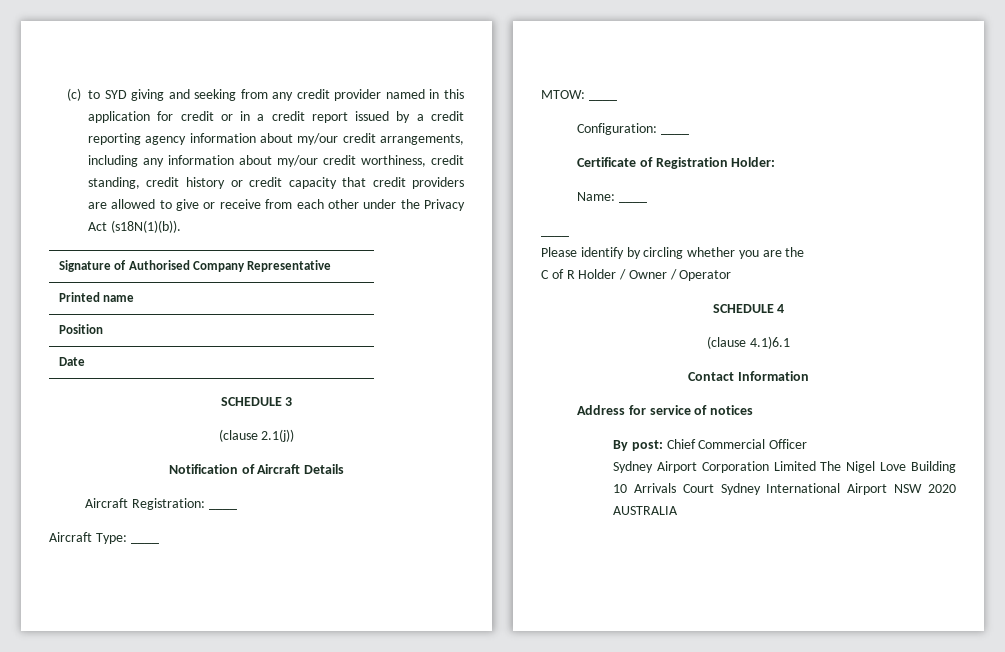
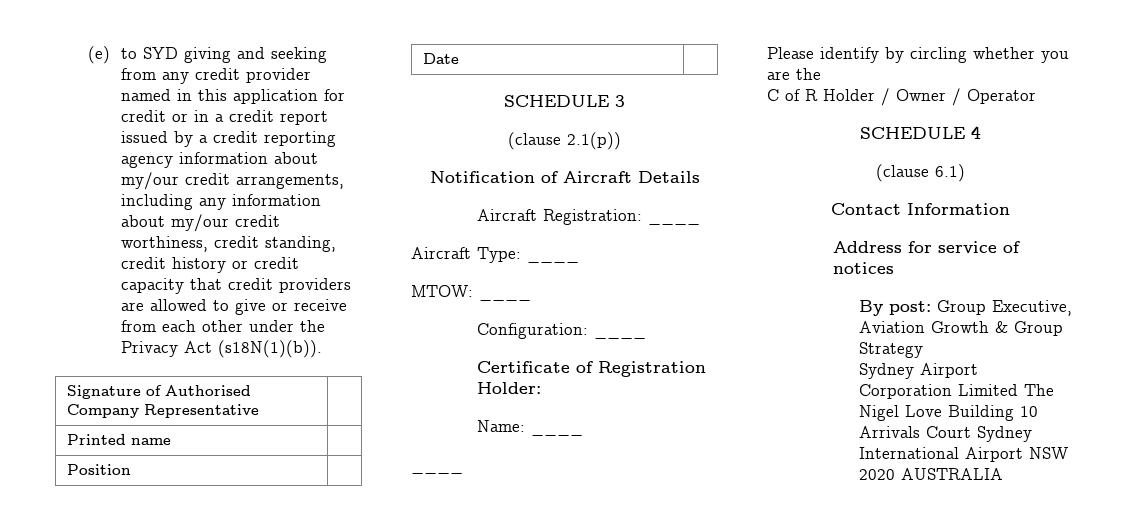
[66,88,81,101] (c) -> [87,46,110,64] (e)
[261,429,295,442] 2.1(j)) -> [567,132,621,150] 2.1(p))
[749,336,790,349] 4.1)6.1 -> [935,164,965,182] 6.1)
[666,439,808,449] Chief Commercial Officer -> [937,300,1073,316] [859,321,1064,336] [859,342,924,358] Group Executive, Aviation Growth & Group Strategy

